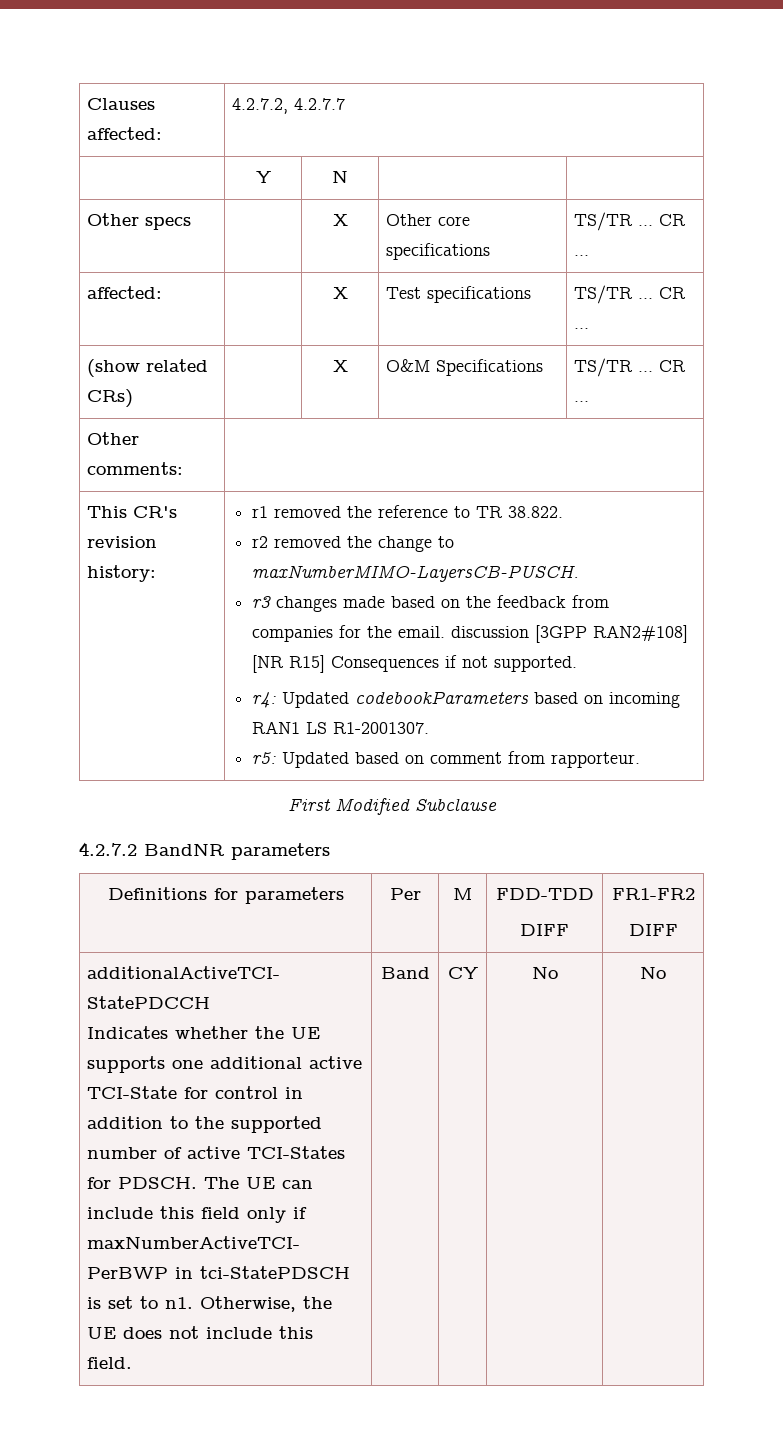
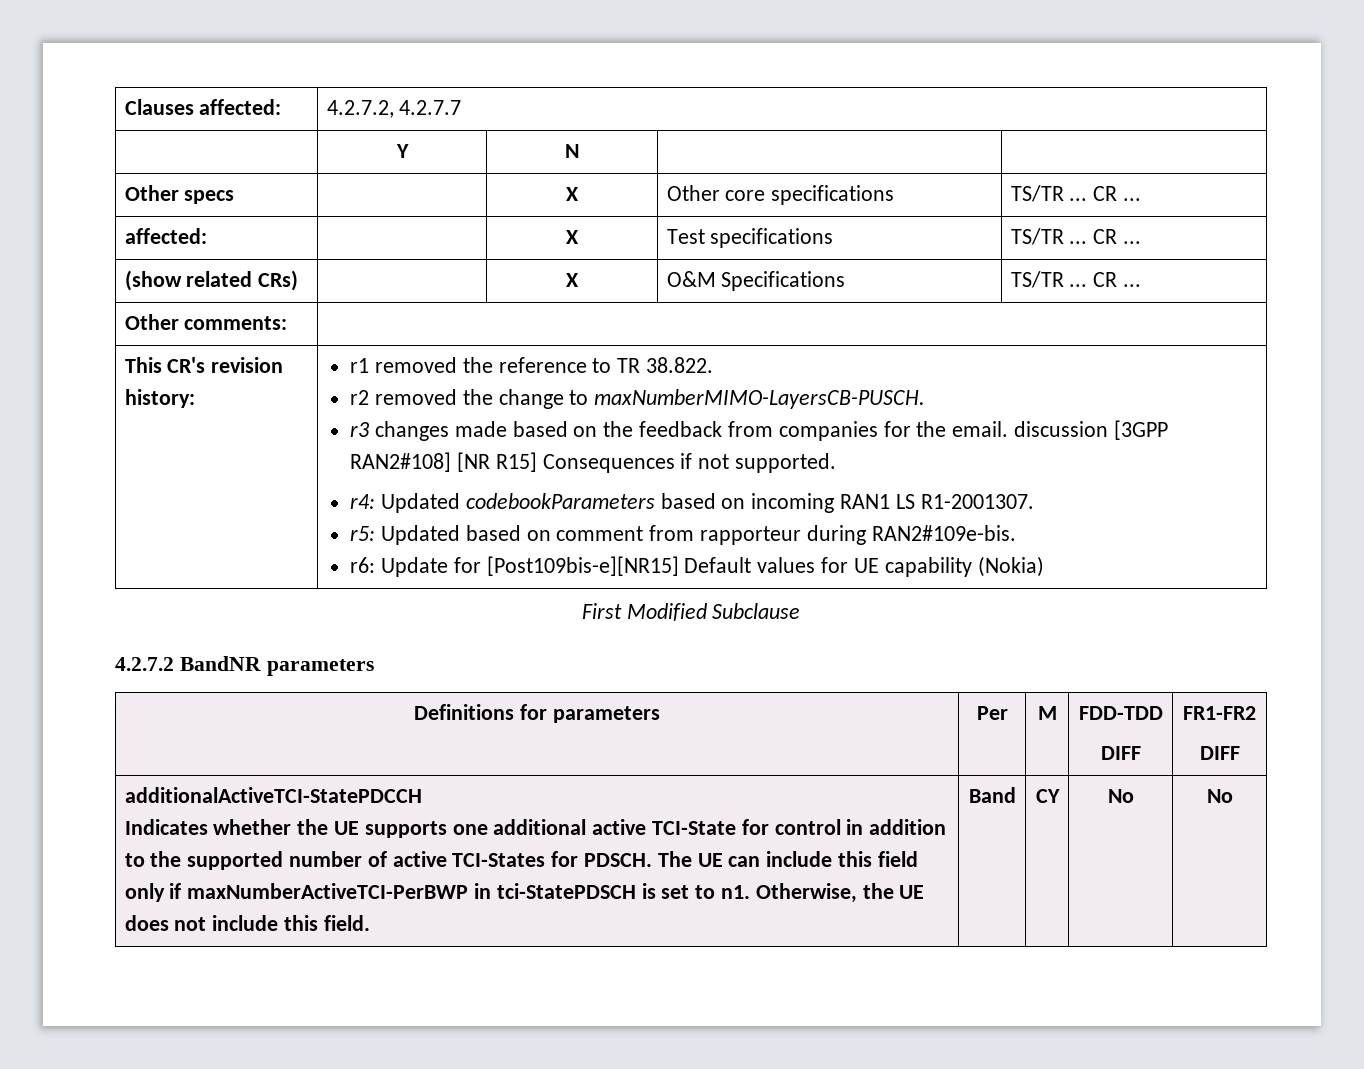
[550,752,640,768] rapporteur. -> [700,525,1016,545] [350,556,1044,577] rapporteur during RAN2#109e-bis. // r6: Update for [Post109bis-e][NR15] Default values for UE capability (Nokia)

